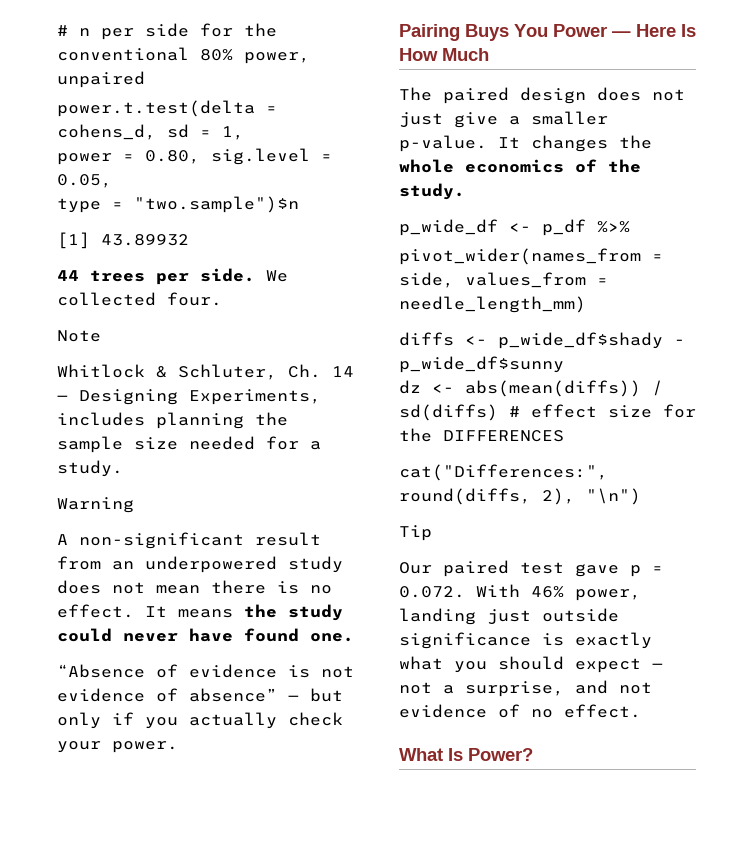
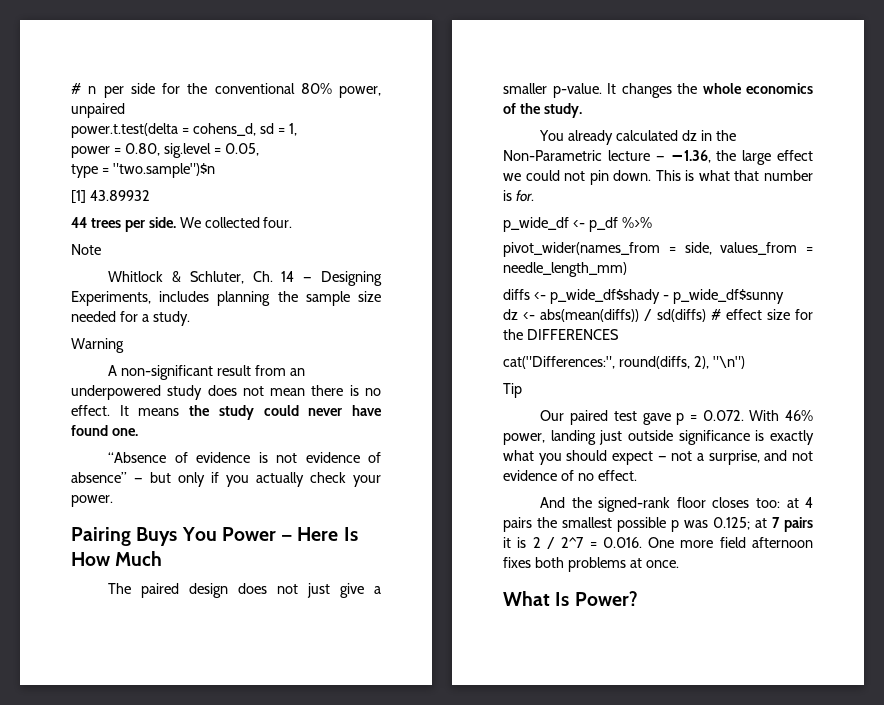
(465, 191) none -> [539,130,737,145] [503,150,813,165] [503,170,813,185] [503,190,534,202] // You already calculated dz in the Non-Parametric lecture — −1.36, the large effect we could not pin down. This is what that number is for.
(641, 711) none -> [540,497,813,512] [503,517,813,532] [503,537,813,549] [503,557,679,572] // And the signed-rank floor closes too: at 4 pairs the smallest possible p was 0.125; at 7 pairs it is 2 / 2^7 = 0.016. One more field afternoon fixes both problems at once.

